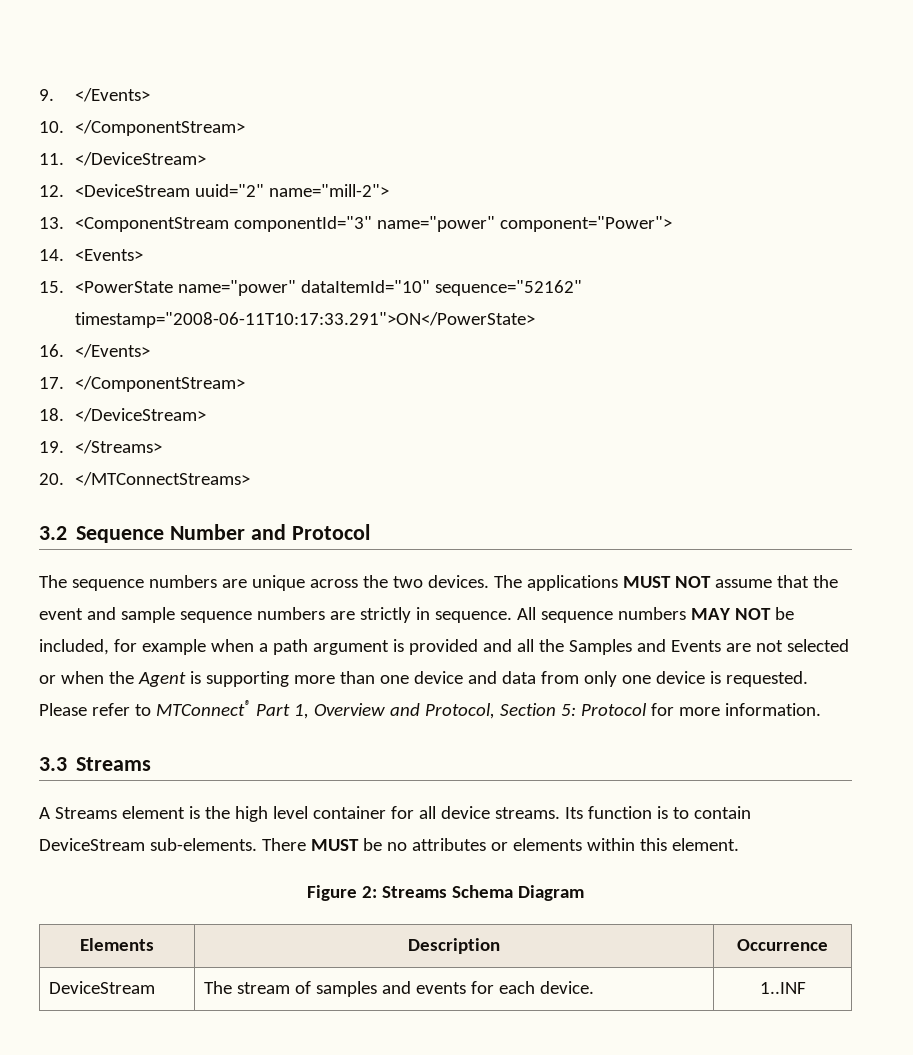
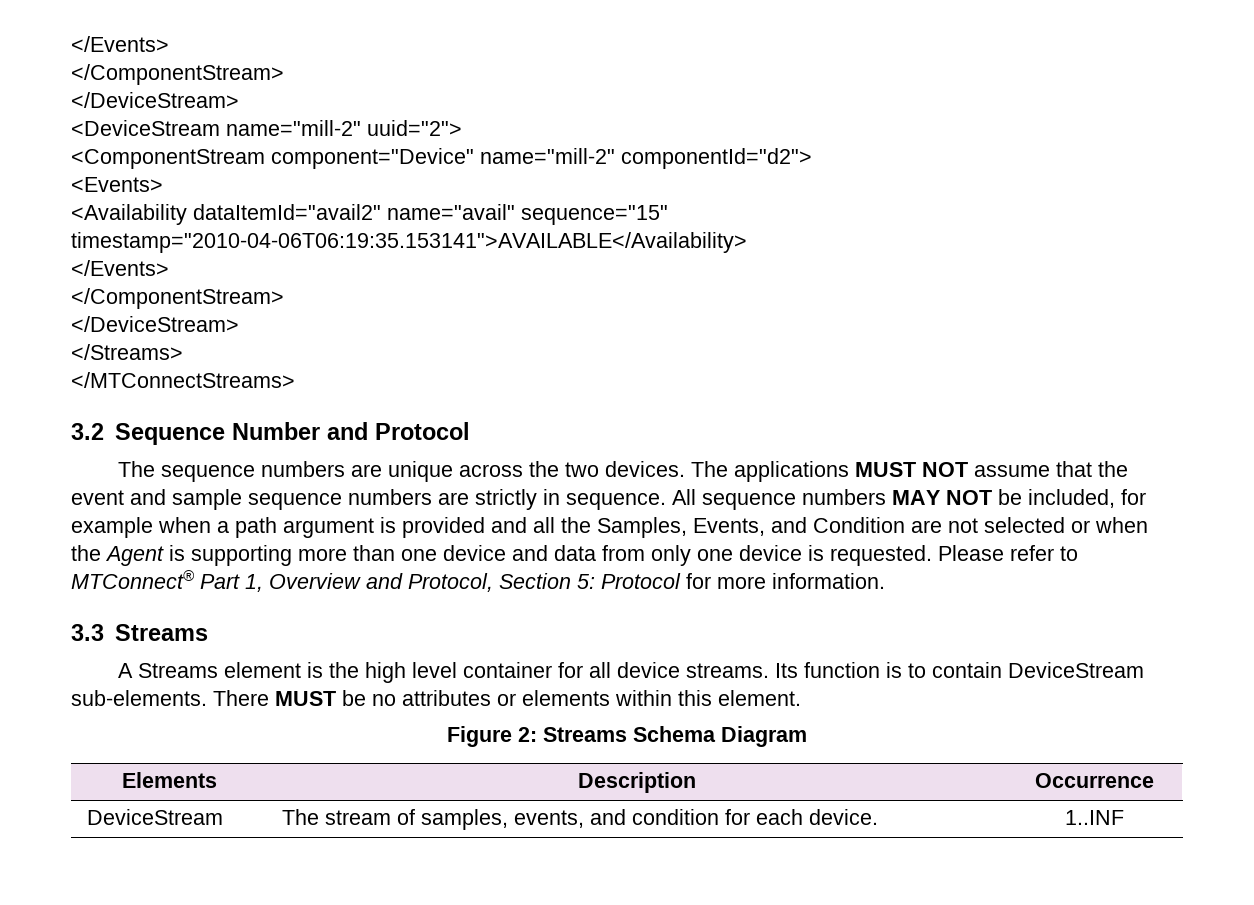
[39,88,150,102] [39,120,245,136] [39,152,206,166] [39,184,389,197] [39,216,672,232] [39,249,143,261] [39,280,582,296] [74,312,535,328] [39,344,150,358] [39,376,245,392] [39,408,206,422] [39,441,64,453] 9. </Events> // 10. </ComponentStream> // 11. </DeviceStream> // 12. <DeviceStream uuid="2" name="mill-2"> // 13. <ComponentStream componentId="3" name="power" component="Power"> // 14. <Events> // 15. <PowerState name="power" dataItemId="10" sequence="52162" timestamp="2008-06-11T10:17:33.291">ON</PowerState> // 16. </Events> // 17. </ComponentStream> // 18. </DeviceStream> // 19. -> [71,36,169,52] [71,64,284,85] [71,92,239,108] [71,120,462,136] [71,148,812,169] [71,177,163,192] [71,204,668,225] [71,232,747,253] [71,260,169,276] [71,288,284,309] [71,316,239,332] </Events> // </ComponentStream> // </DeviceStream> // <DeviceStream name="mill-2" uuid="2"> // <ComponentStream component="Device" name="mill-2" componentId="d2"> // <Events> // <Availability dataItemId="avail2" name="avail" sequence="15" timestamp="2010-04-06T06:19:35.153141">AVAILABLE</Availability> // </Events> // </ComponentStream> // </DeviceStream> //
[39,473,64,485] 20. -> (183, 352) none
[568,639,721,655] Samples and Events -> [597,517,905,538] Samples, Events, and Condition
[315,981,466,997] samples and events -> [421,809,720,830] samples, events, and condition

